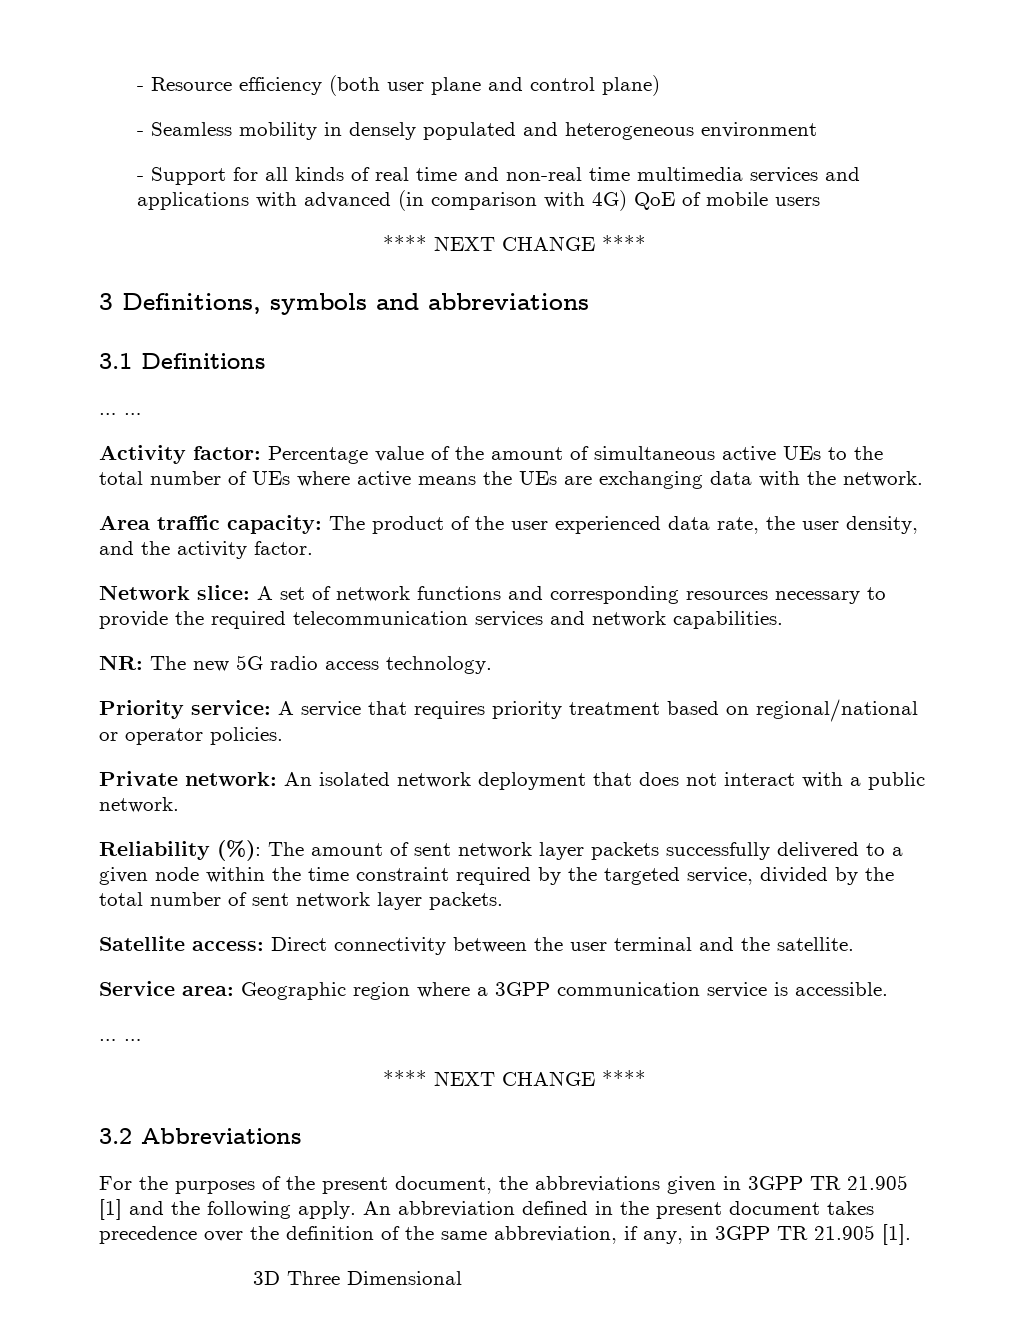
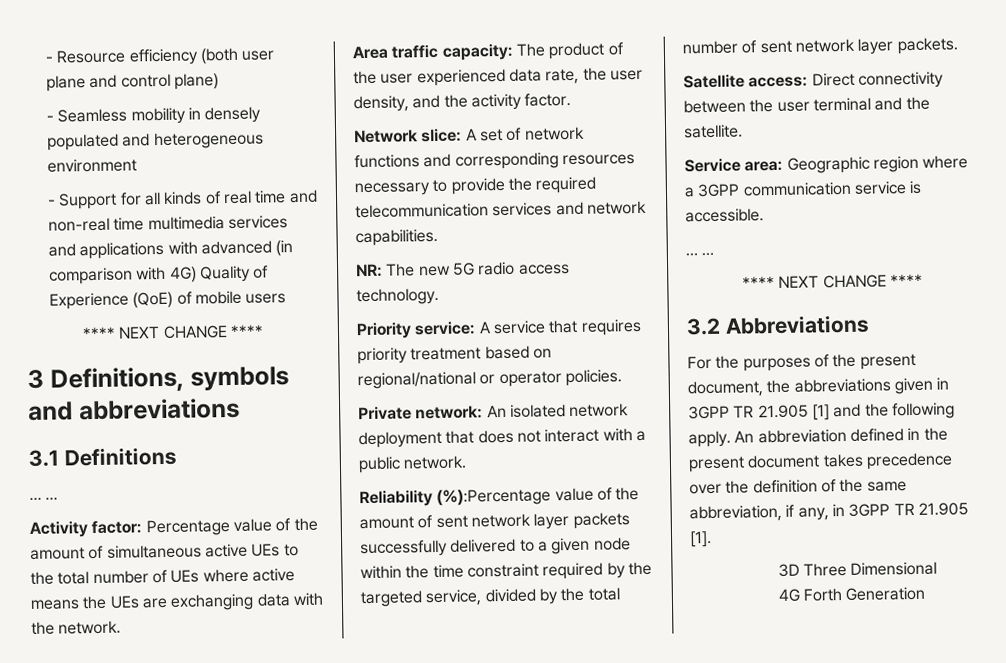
[634,192,676,210] QoE -> [200,265,270,283] [49,291,174,310] Quality of Experience (QoE)
[217,840,304,861] (%): The -> [436,487,640,506] (%):Percentage value of the
(462, 1278) none -> [777,586,926,602] // 4G Forth Generation

